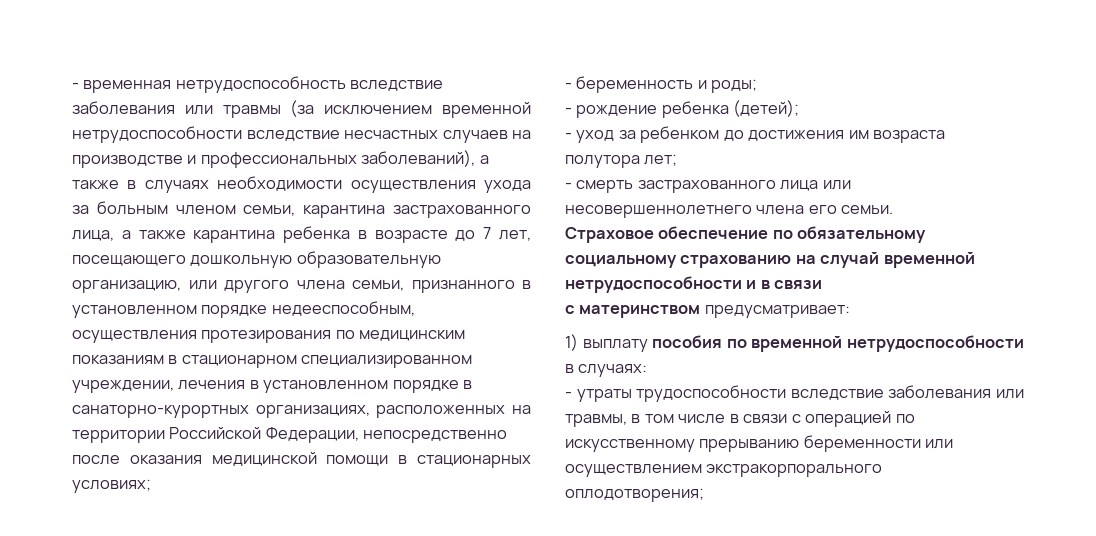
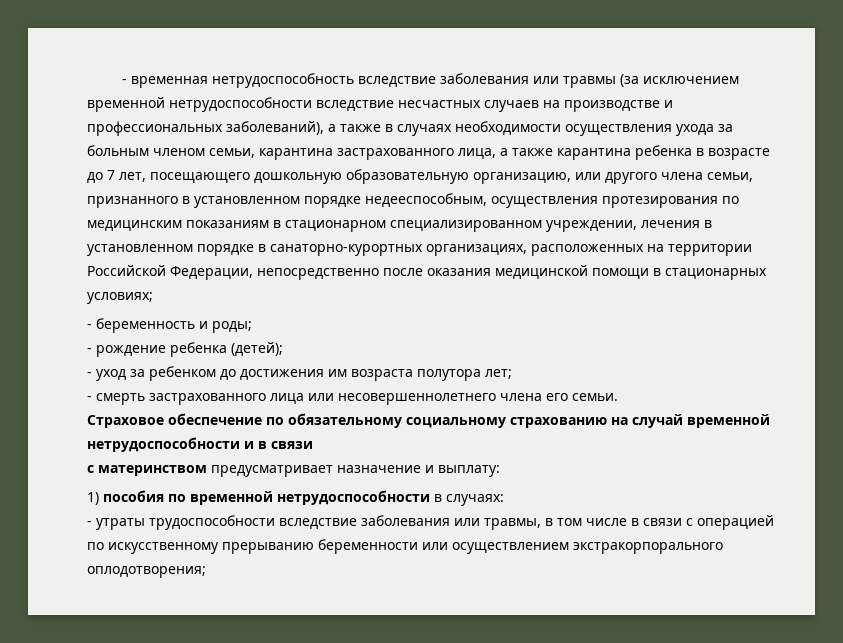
[704,305,850,318] предусматривает: -> [211,465,500,477] предусматривает назначение и выплату:
[582,339,648,352] выплату -> (99, 498) none

